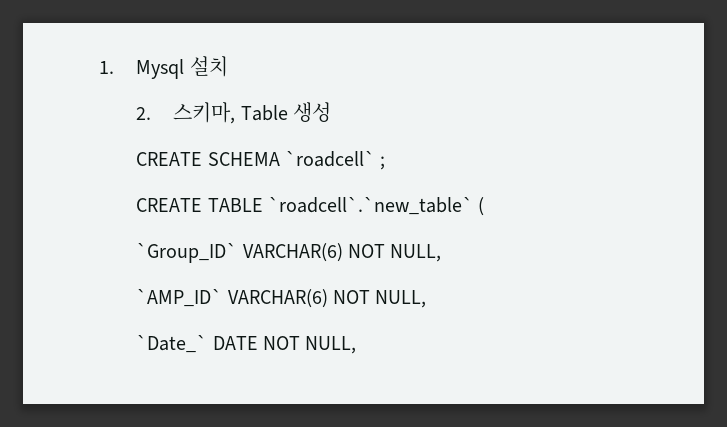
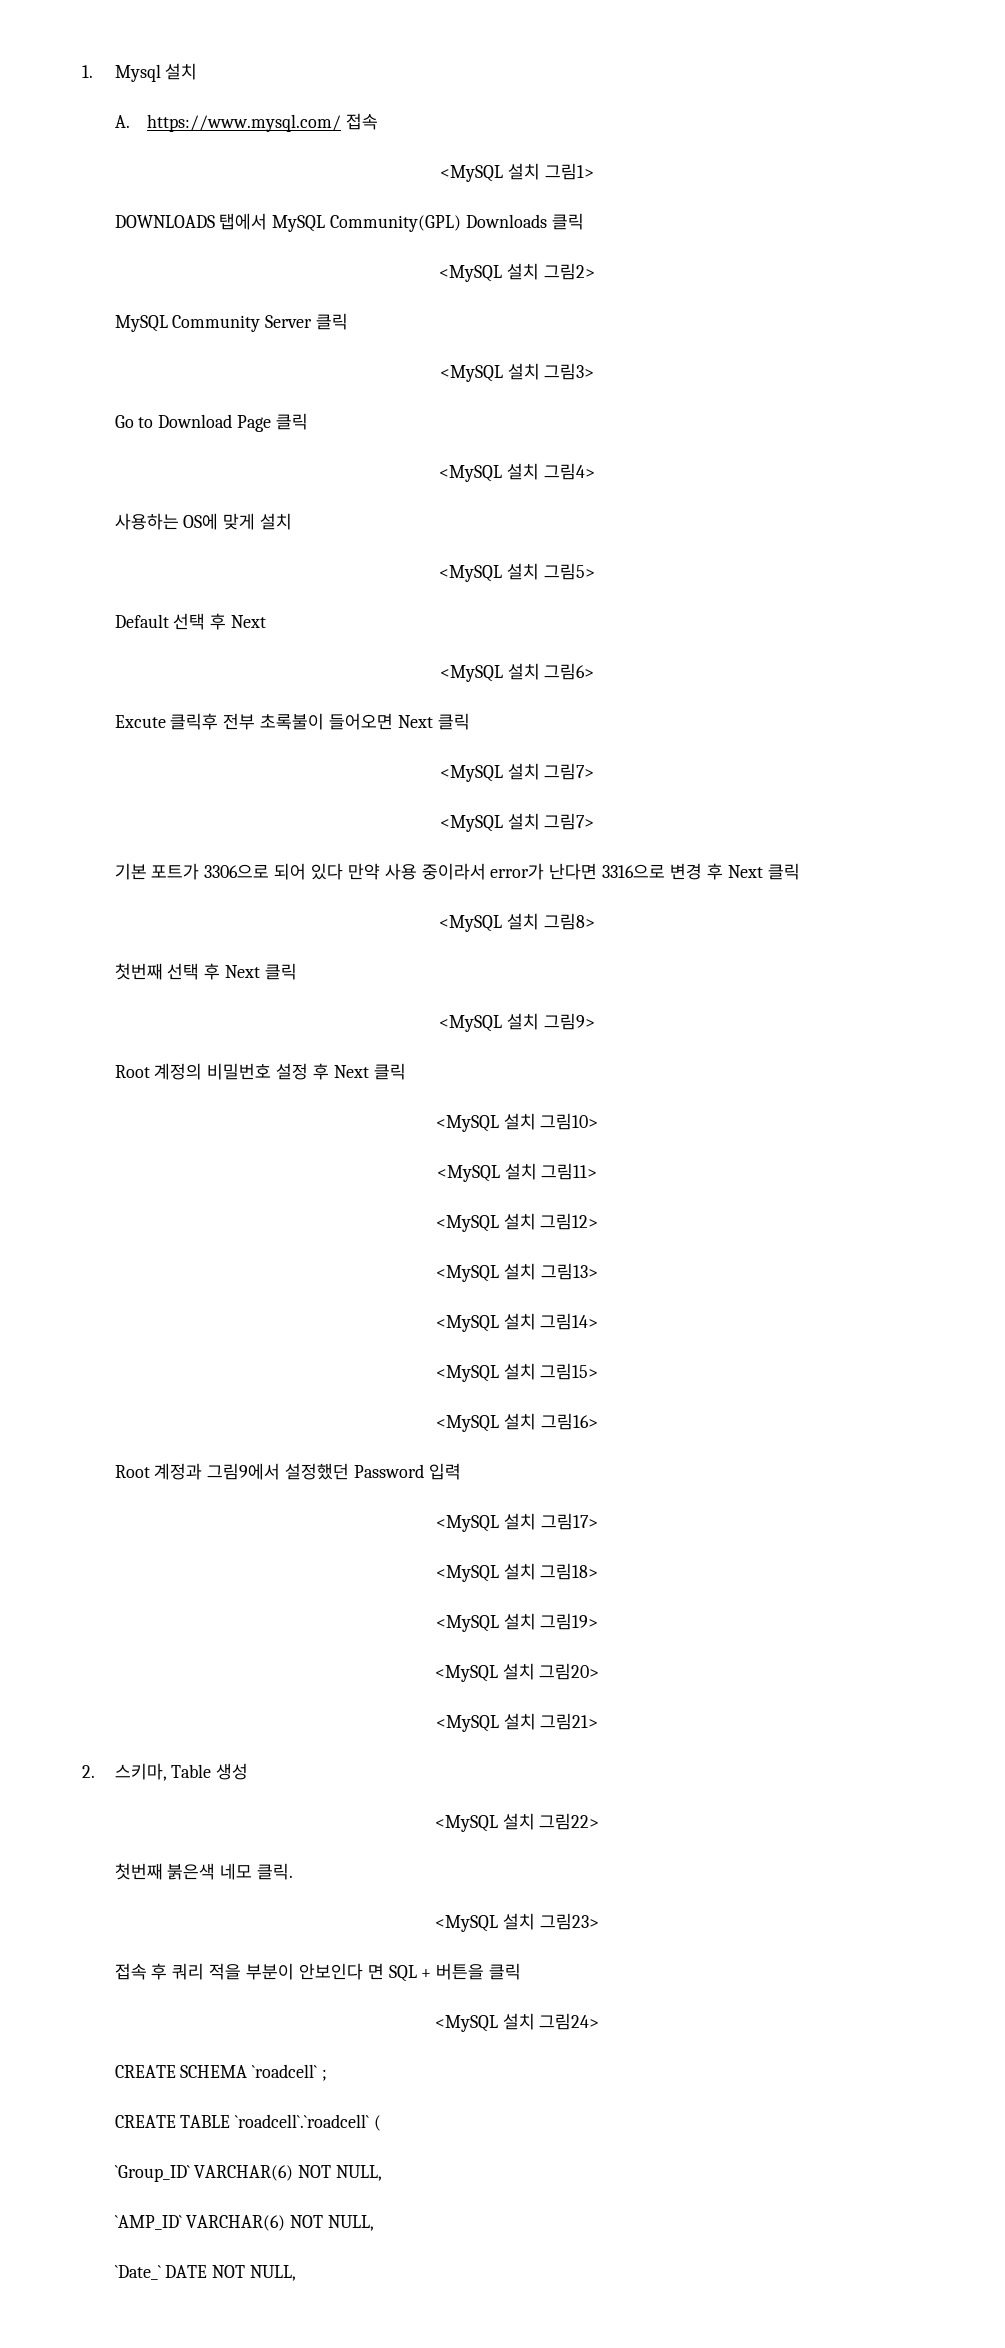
[136,102,332,124] 2. 스키마, Table 생성 -> [114,113,378,132] [440,163,594,182] [114,213,584,232] [439,263,595,282] [114,313,349,332] [439,363,595,382] [114,413,309,432] [439,463,595,482] [114,513,293,530] [439,563,595,582] [114,613,267,630] [439,663,595,682] [114,713,470,730] [439,763,595,782] [439,813,595,832] [114,863,800,880] [439,913,595,932] [114,963,298,980] [439,1013,595,1032] [114,1063,406,1080] [435,1113,599,1132] [436,1163,598,1182] [435,1213,599,1232] [436,1263,598,1282] [435,1313,599,1332] [435,1363,599,1382] [436,1413,598,1432] [114,1463,461,1480] [436,1513,598,1532] [435,1563,599,1582] [435,1613,599,1632] [434,1663,600,1682] [435,1713,599,1732] [82,1763,249,1781] [434,1813,600,1832] [114,1863,294,1880] [435,1913,599,1932] [114,1963,522,1982] [434,2013,600,2032] A. https://www.mysql.com/ 접속 // <MySQL 설치 그림1> // DOWNLOADS 탭에서 MySQL Community(GPL) Downloads 클릭 // <MySQL 설치 그림2> // MySQL Community Server 클릭 // <MySQL 설치 그림3> // Go to Download Page 클릭 // <MySQL 설치 그림4> // 사용하는 OS에 맞게 설치 // <MySQL 설치 그림5> // Default 선택 후 Next // <MySQL 설치 그림6> // Excute 클릭후 전부 초록불이 들어오면 Next 클릭 // <MySQL 설치 그림7> // <MySQL 설치 그림7> // 기본 포트가 3306으로 되어 있다 만약 사용 중이라서 error가 난다면 3316으로 변경 후 Next 클릭 // <MySQL 설치 그림8> // 첫번째 선택 후 Next 클릭 // <MySQL 설치 그림9> // Root 계정의 비밀번호 설정 후 Next 클릭 // <MySQL 설치 그림10> // <MySQL 설치 그림11> // <MySQL 설치 그림12> // <MySQL 설치 그림13> // <MySQL 설치 그림14> // <MySQL 설치 그림15> // <MySQL 설치 그림16> // Root 계정과 그림9에서 설정했던 Password 입력 // <MySQL 설치 그림17> // <MySQL 설치 그림18> // <MySQL 설치 그림19> // <MySQL 설치 그림20> // <MySQL 설치 그림21> // 2. 스키마, Table 생성 // <MySQL 설치 그림22> // 첫번째 붉은색 네모 클릭. // <MySQL 설치 그림23> // 접속 후 쿼리 적을 부분이 안보인다 면 SQL + 버튼을 클릭 // <MySQL 설치 그림24>
[268,197,474,215] `roadcell`.`new_table` -> [235,2114,370,2128] `roadcell`.`roadcell`

